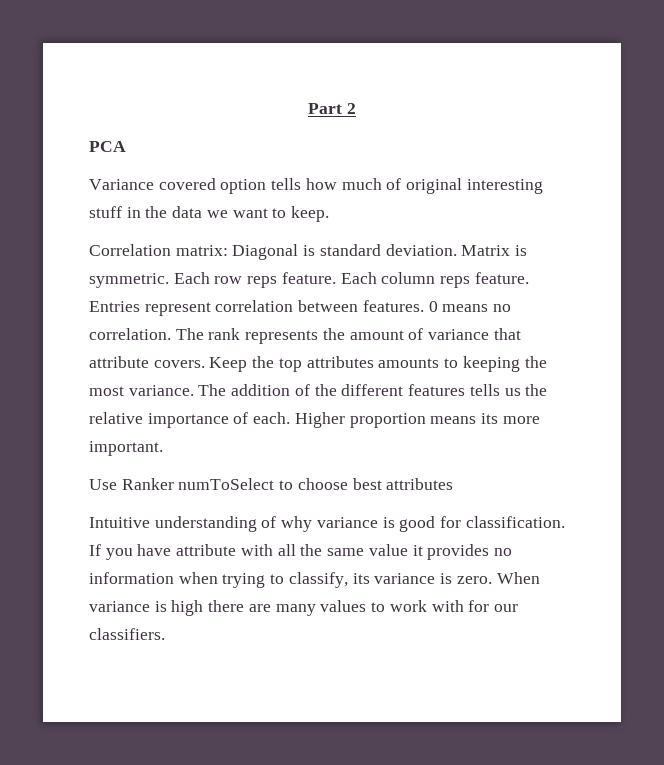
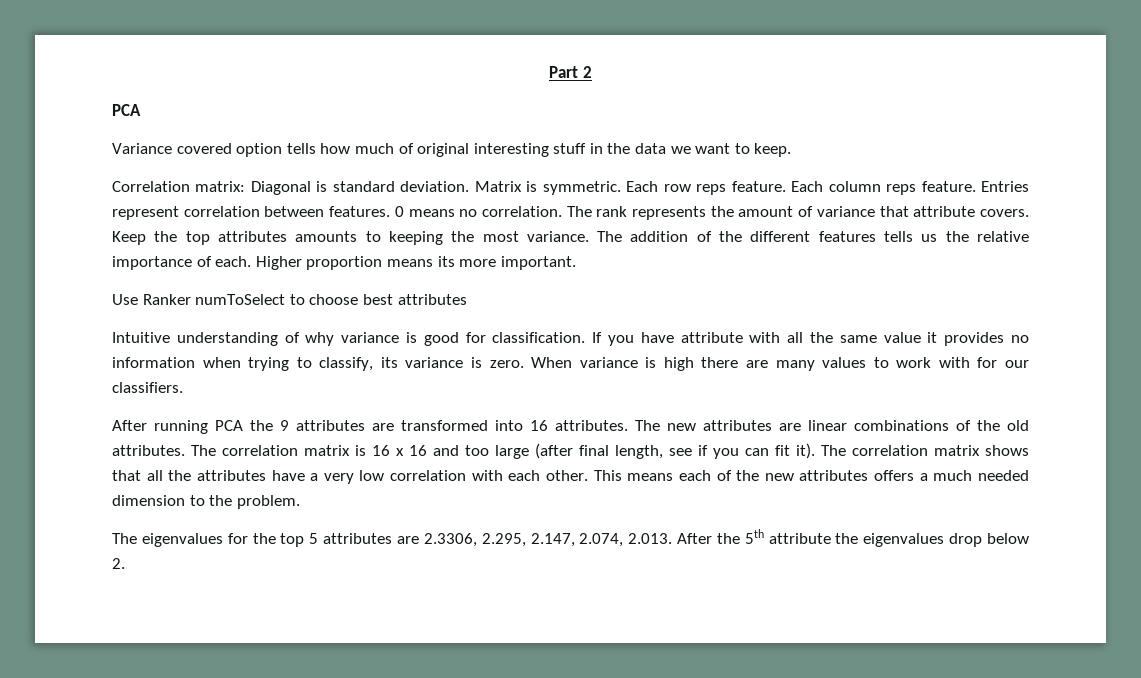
(165, 634) none -> [112,420,1029,434] [112,443,1029,459] [112,470,1029,484] [112,495,300,509] [112,529,1030,547] [112,558,125,569] // After running PCA the 9 attributes are transformed into 16 attributes. The new attributes are linear combinations of the old attributes. The correlation matrix is 16 x 16 and too large (after final length, see if you can fit it). The correlation matrix shows that all the attributes have a very low correlation with each other. This means each of the new attributes offers a much needed dimension to the problem. // The eigenvalues for the top 5 attributes are 2.3306, 2.295, 2.147, 2.074, 2.013. After the 5th attribute the eigenvalues drop below 2.

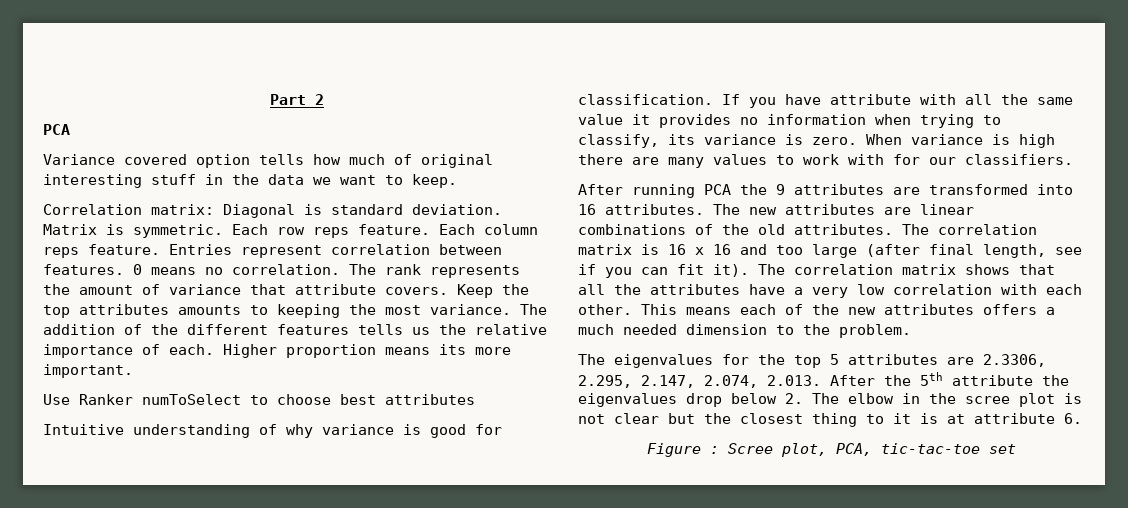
(125, 563) none -> [812,393,1082,407] [578,413,1082,427] [647,443,1016,457] The elbow in the scree plot is not clear but the closest thing to it is at attribute 6. // Figure : Scree plot, PCA, tic-tac-toe set

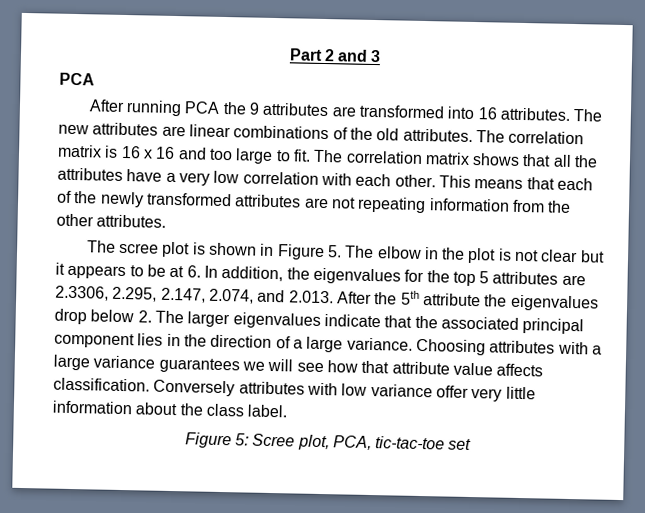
[43,124,70,135] [43,154,493,168] [43,174,457,188] [43,204,502,218] [43,224,538,238] [43,244,502,258] [43,264,520,278] [43,284,529,298] [43,304,547,318] [43,324,547,335] [43,344,511,358] [43,364,133,378] [43,394,475,405] [43,424,502,438] [578,94,1073,108] [578,114,1001,128] [578,134,1055,148] [578,154,1073,168] // PCA // Variance covered option tells how much of original interesting stuff in the data we want to keep. // Correlation matrix: Diagonal is standard deviation. Matrix is symmetric. Each row reps feature. Each column reps feature. Entries represent correlation between features. 0 means no correlation. The rank represents the amount of variance that attribute covers. Keep the top attributes amounts to keeping the most variance. The addition of the different features tells us the relative importance of each. Higher proportion means its more important. // Use Ranker numToSelect to choose best attributes // Intuitive understanding of why variance is good for classification. If you have attribute with all the same value it provides no information when trying to classify, its variance is zero. When variance is high there are many values to work with for our classifiers. -> [337,49,382,63] [59,72,95,86] and 3 // PCA
[866,244,1082,258] [578,264,749,278] (after final length, see if you can fit it). -> [275,149,311,162] to fit.
(731, 311) none -> [526,177,555,190] that
[848,304,1055,315] [578,324,911,338] [578,354,605,365] new attributes offers a much needed dimension to the problem. // The -> [99,191,572,214] [56,213,167,228] [86,240,605,264] [55,262,310,282] newly transformed attributes are not repeating information from the other attributes. // The scree plot is shown in Figure 5. The elbow in the plot is not clear but it appears to be at 6. In addition, the
(758, 381) none -> [257,289,286,303] and
[848,393,1082,407] [578,413,1082,427] [647,443,719,457] elbow in the scree plot is not clear but the closest thing to it is at attribute 6. // Figure : -> [187,311,585,335] [54,332,602,356] [53,354,544,377] [53,377,536,402] [52,400,289,418] [184,432,249,449] larger eigenvalues indicate that the associated principal component lies in the direction of a large variance. Choosing attributes with a large variance guarantees we will see how that attribute value affects classification. Conversely attributes with low variance offer very little information about the class label. // Figure 5:

